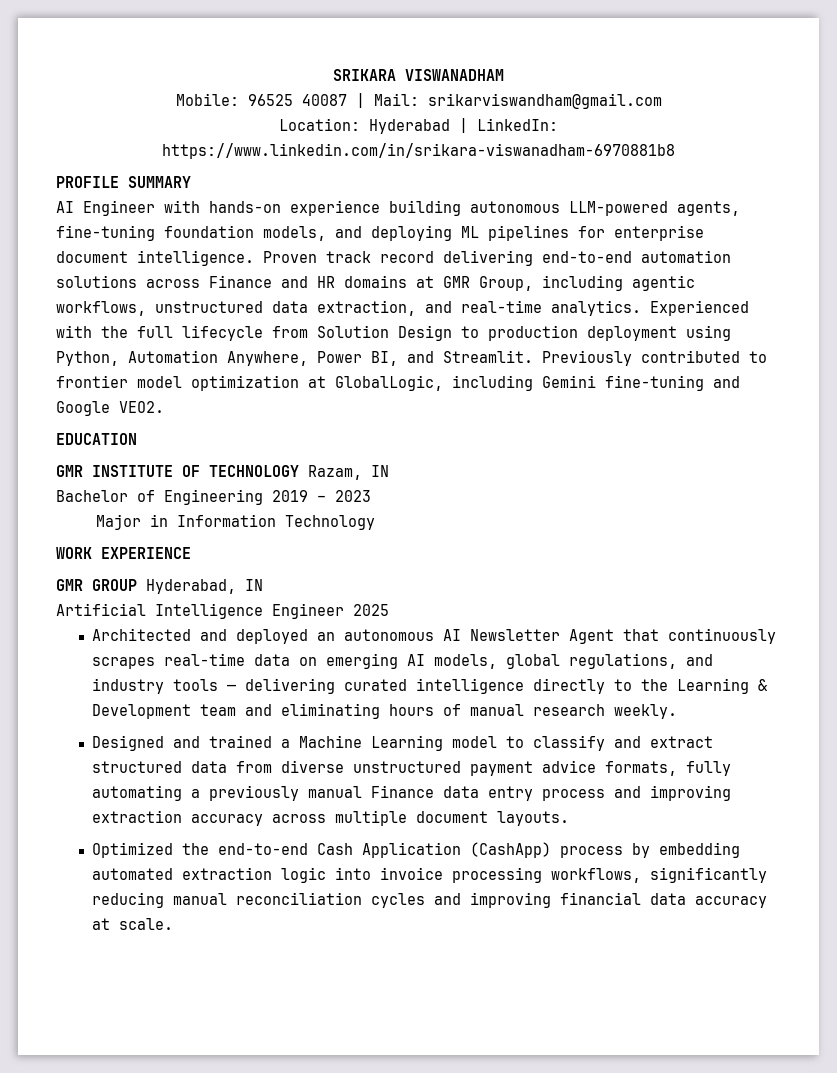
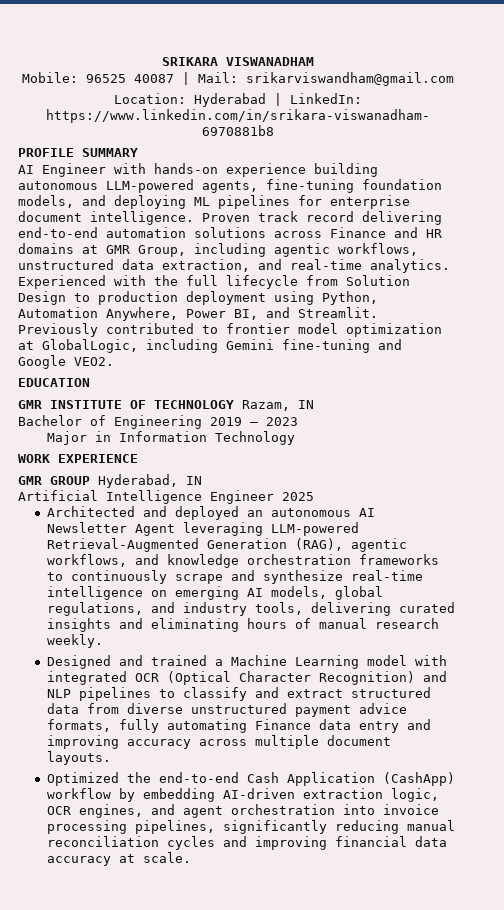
[623,628,777,644] [92,653,291,669] that continuously scrapes real-time data -> [182,522,359,536] [46,538,407,552] [46,554,439,568] [46,570,423,584] [46,586,143,600] leveraging LLM-powered Retrieval-Augmented Generation (RAG), agentic workflows, and knowledge orchestration frameworks to continuously scrape and synthesize real-time intelligence
[173,678,769,694] [92,704,237,719] tools — delivering curated intelligence directly to the Learning & Development team -> [254,602,455,616] [46,618,111,632] tools, delivering curated insights
(498, 742) none -> [414,655,447,666] [46,671,447,685] [46,687,151,701] with integrated OCR (Optical Character Recognition) and NLP pipelines
[191,785,363,801] a previously manual -> (247, 726) none
[542,785,732,801] [92,810,183,823] process and improving extraction -> [406,719,431,730] [46,735,119,749] and improving
[560,846,624,858] process -> [46,788,111,799] workflow
[92,867,327,883] automated extraction logic -> [222,788,439,802] [46,804,335,818] AI-driven extraction logic, OCR engines, and agent orchestration
[551,868,642,883] workflows, -> [134,820,215,834] pipelines,

